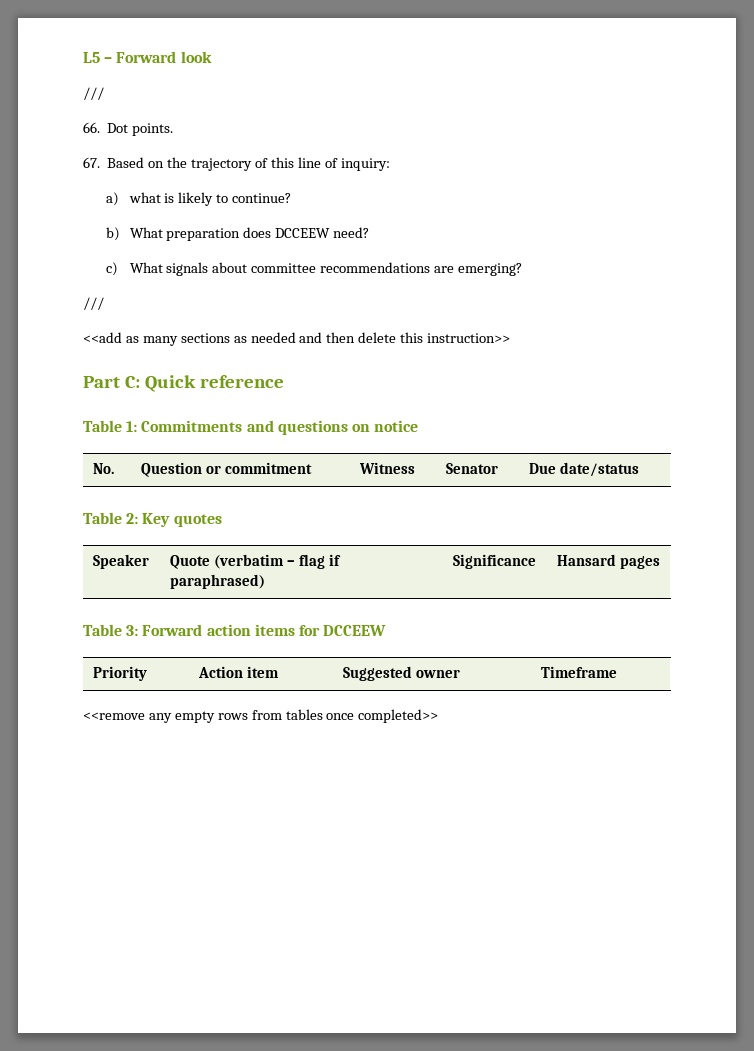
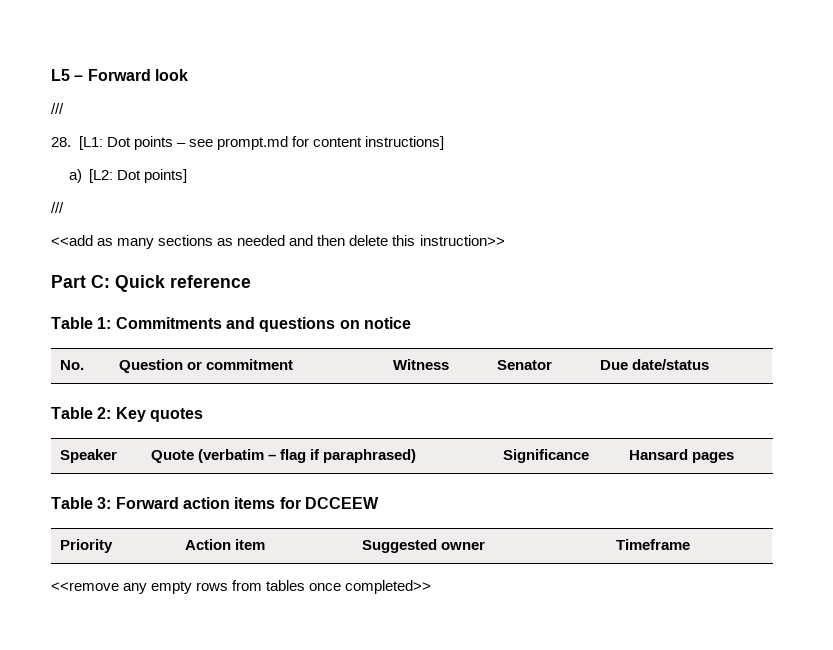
[83,122,174,136] [83,157,390,171] [106,192,292,206] [106,227,370,241] [106,262,522,276] 66. Dot points. // 67. Based on the trajectory of this line of inquiry: // a) what is likely to continue? // b) What preparation does DCCEEW need? // c) What signals about committee recommendations are emerging? -> [51,136,444,150] [68,169,188,183] 28. [L1: Dot points – see prompt.md for content instructions] // a) [L2: Dot points]

